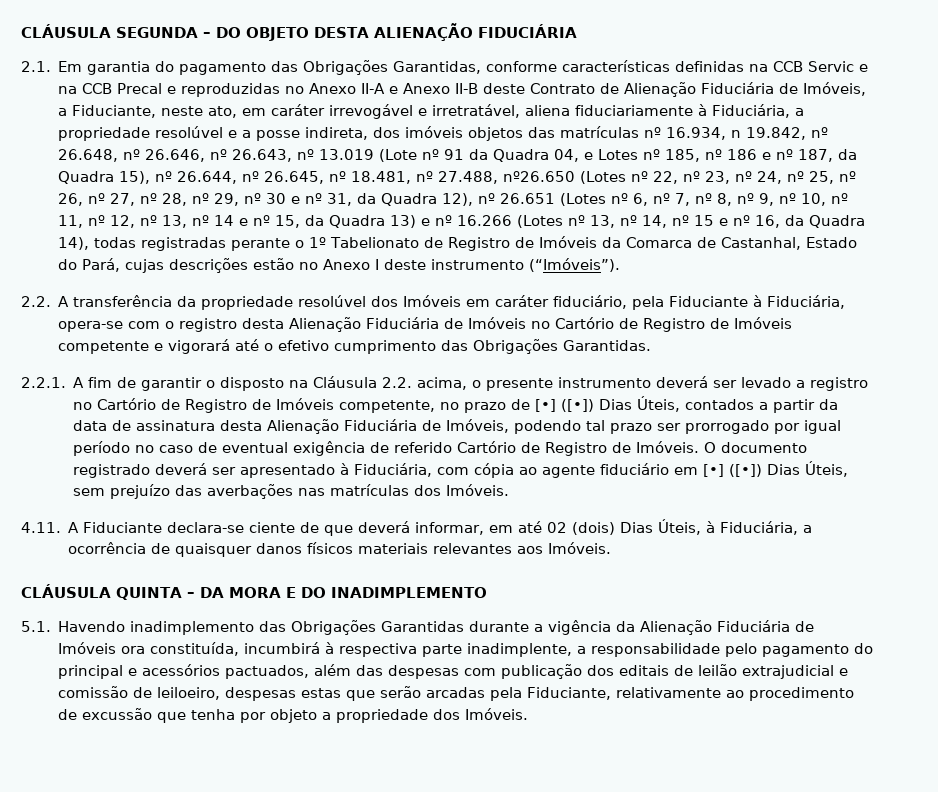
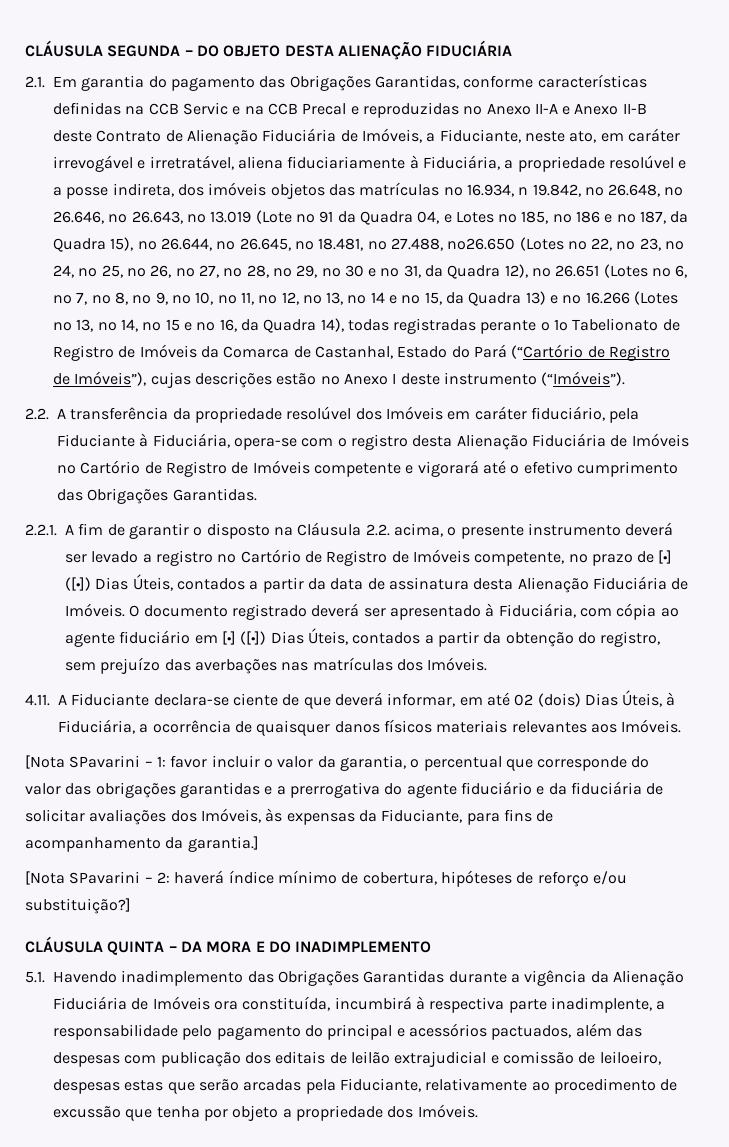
[82,258,121,272] Pará, -> [473,344,670,361] [53,371,147,386] Pará (“Cartório de Registro de Imóveis”),
[446,419,842,434] [73,441,632,456] Imóveis, podendo tal prazo ser prorrogado por igual período no caso de eventual exigência de referido Cartório de Registro de -> (689, 584) none
(849, 469) none -> [352,631,661,647] contados a partir da obtenção do registro,
(612, 548) none -> [25,755,650,771] [25,781,664,798] [25,808,554,825] [25,836,259,852] [25,870,627,887] [25,898,131,914] // [Nota SPavarini – 1: favor incluir o valor da garantia, o percentual que corresponde do valor das obrigações garantidas e a prerrogativa do agente fiduciário e da fiduciária de solicitar avaliações dos Imóveis, às expensas da Fiduciante, para fins de acompanhamento da garantia.] // [Nota SPavarini – 2: haverá índice mínimo de cobertura, hipóteses de reforço e/ou substituição?]

